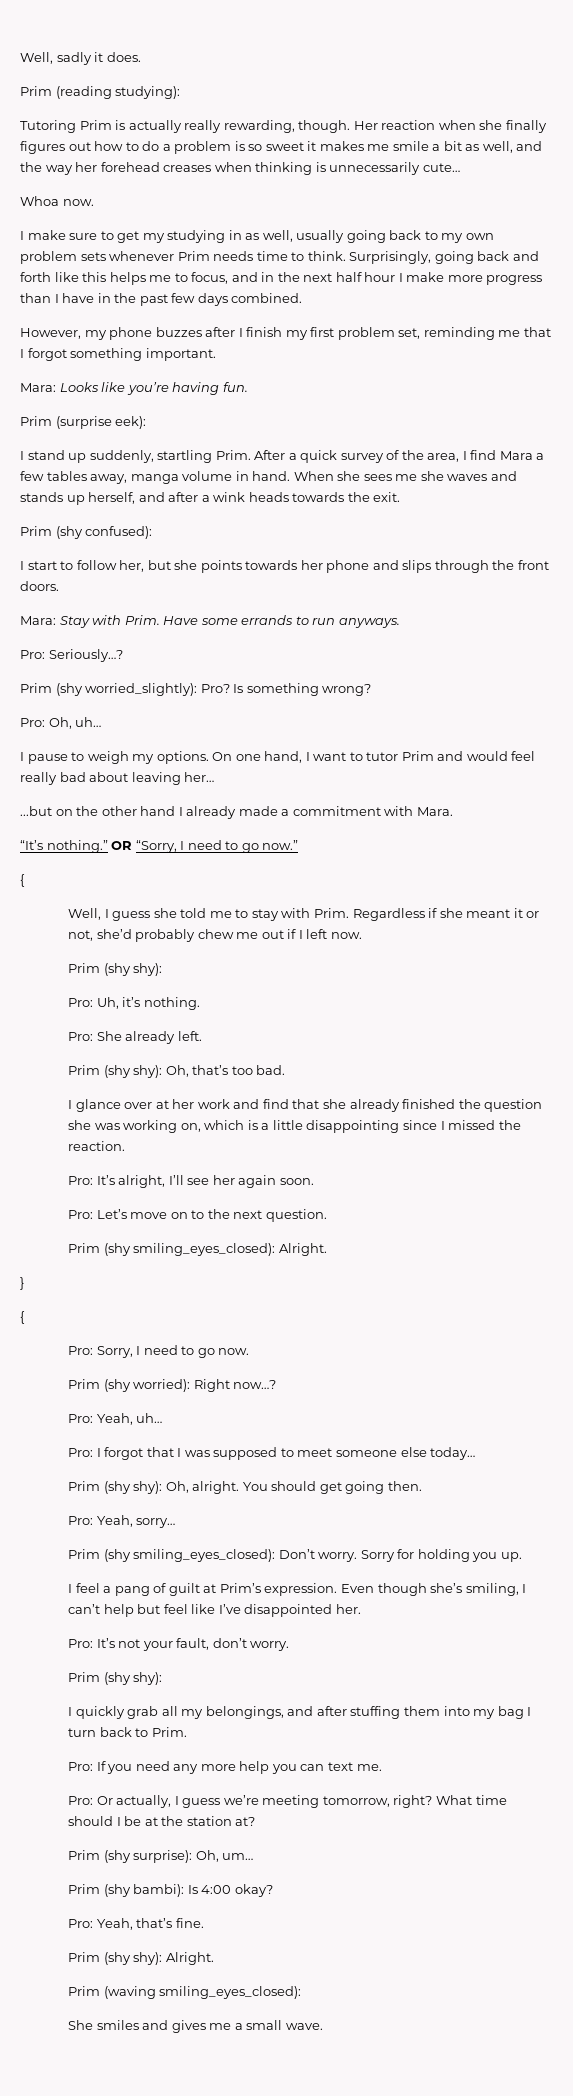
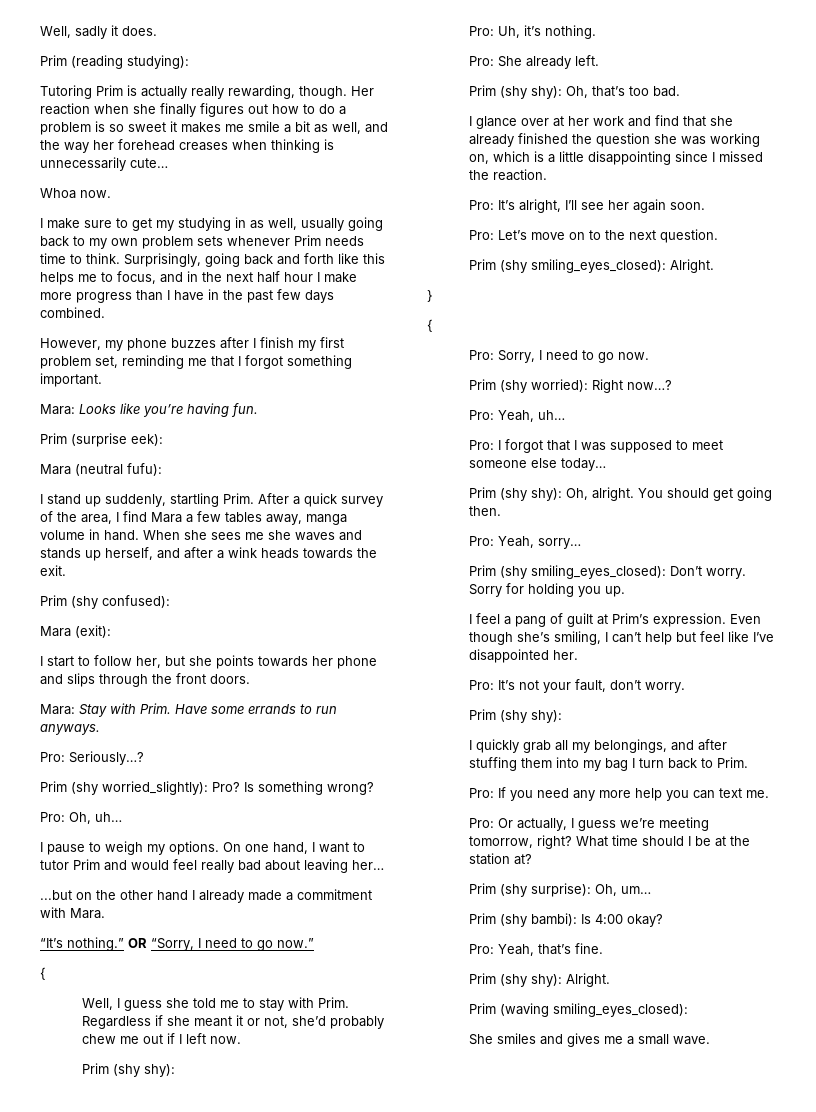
(147, 422) none -> [40,463,162,476] // Mara (neutral fufu):
(153, 532) none -> [40,625,111,638] // Mara (exit):

